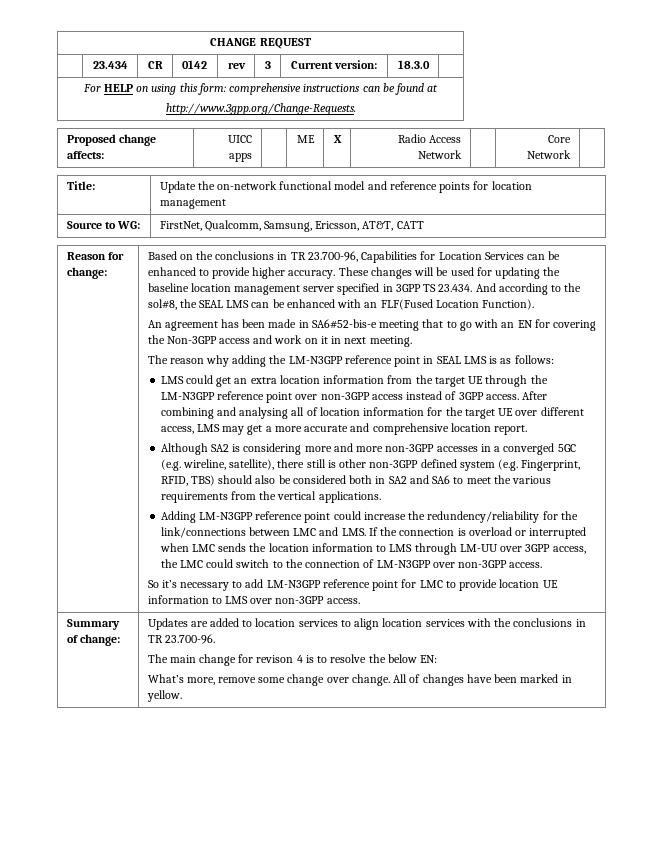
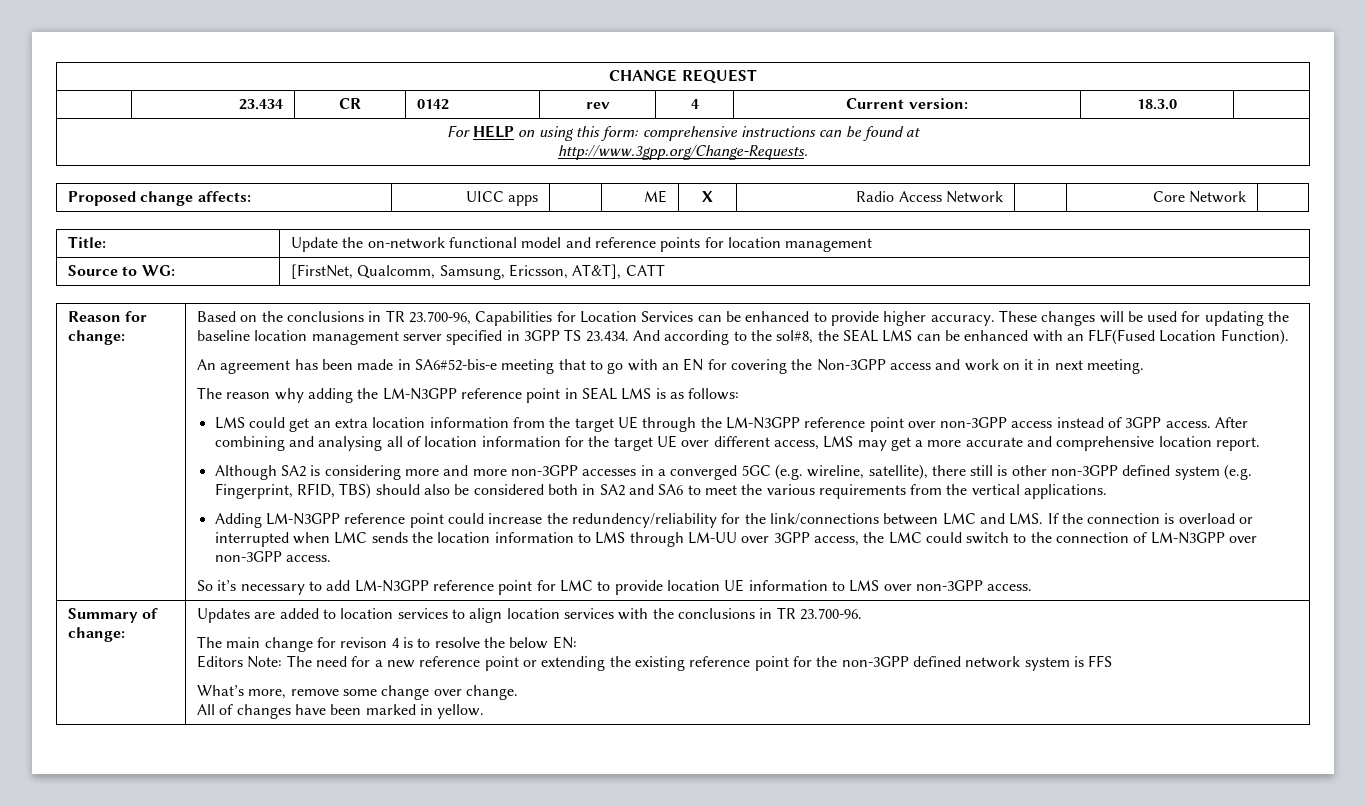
[264,61,271,69] 3 -> [690,99,699,109] 4
[159,221,202,231] FirstNet, -> [291,264,354,279] [FirstNet,
[362,221,394,231] AT&T, -> [572,264,622,279] AT&T],
(438, 659) none -> [197,655,1113,671] // Editors Note: The need for a new reference point or extending the existing reference point for the non-3GPP defined network system is FFS
(390, 680) none -> (519, 692) //

